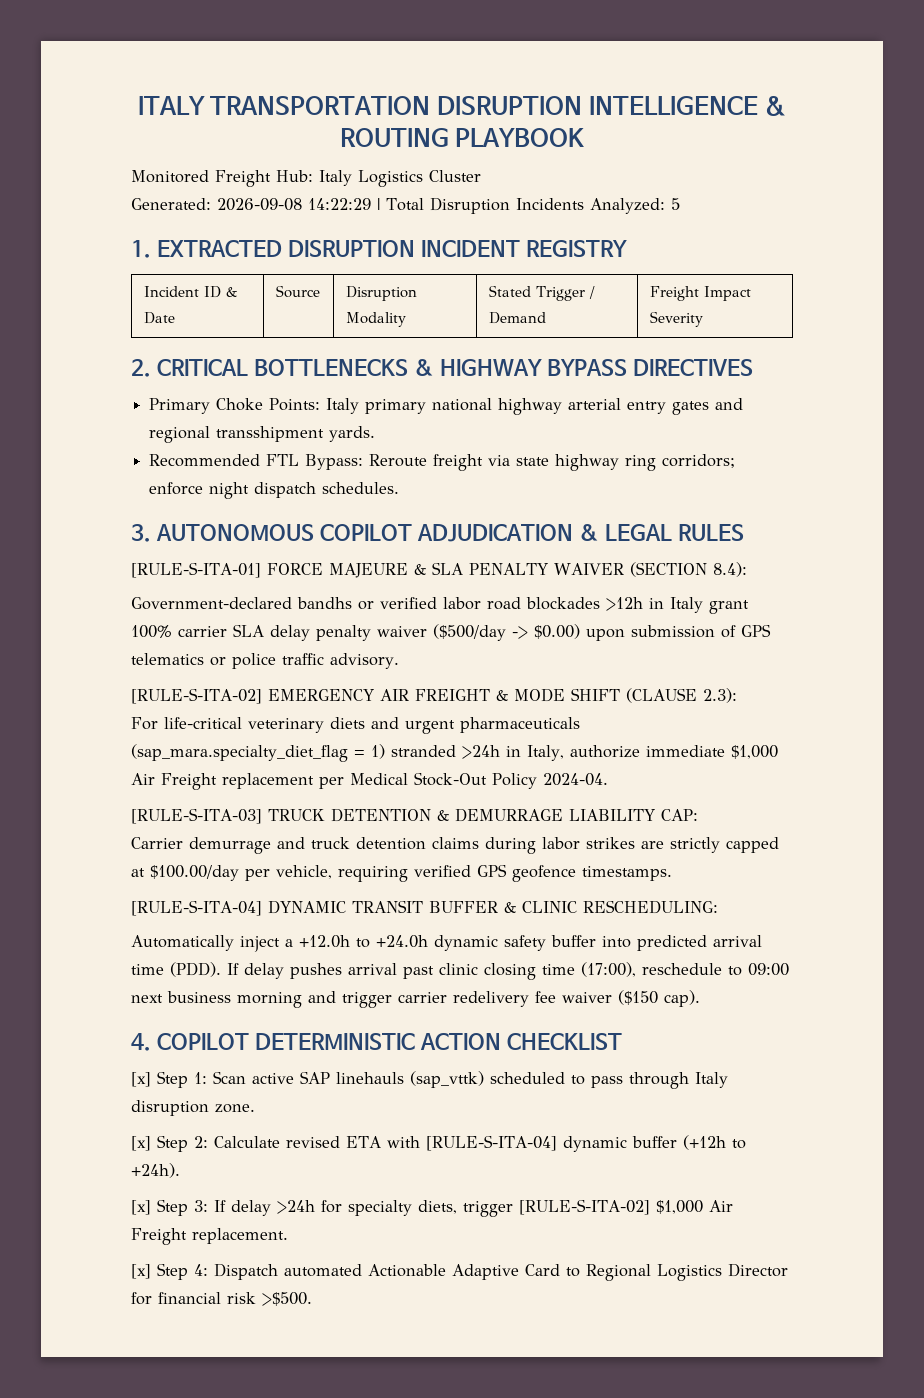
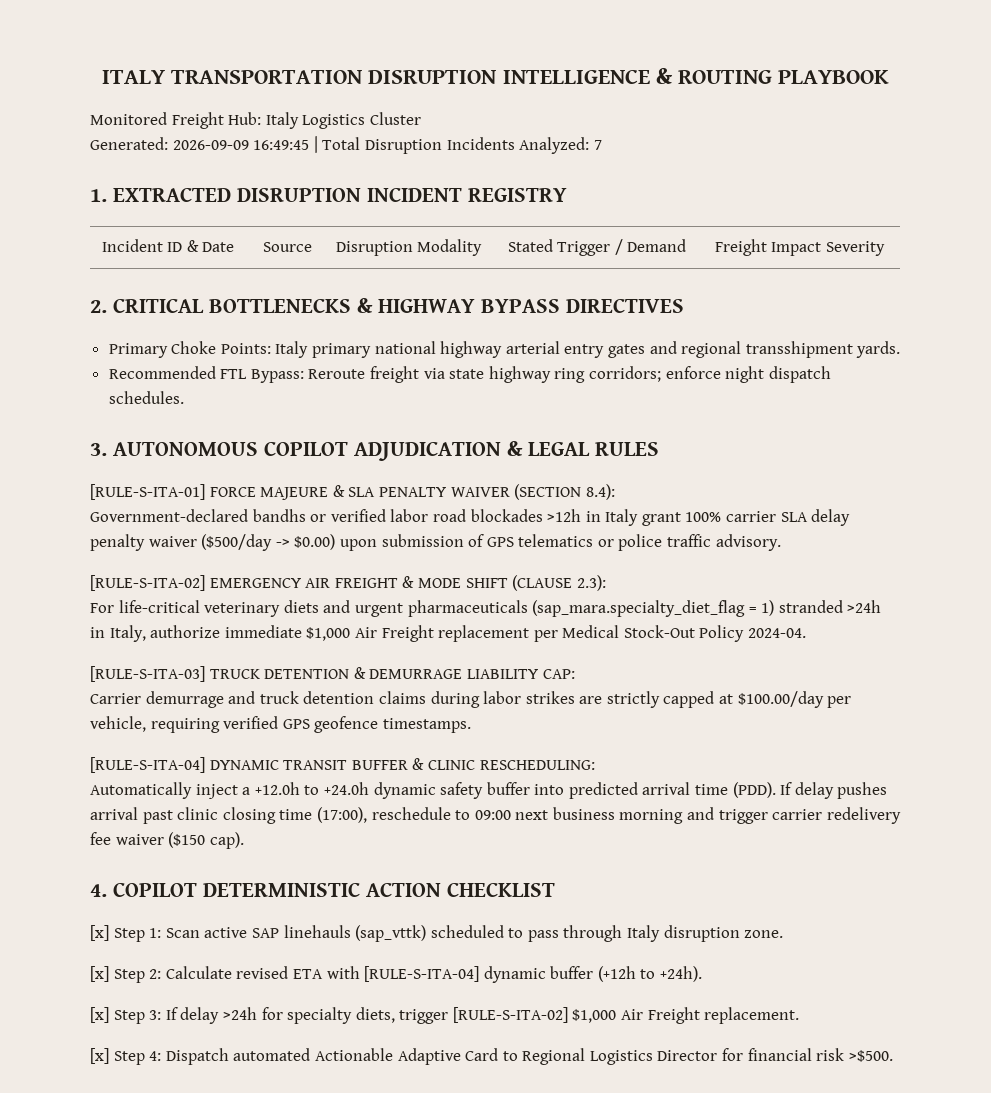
[217,198,371,211] 2026-09-08 14:22:29 -> [172,140,310,150] 2026-09-09 16:49:45
[670,198,680,210] 5 -> [593,140,602,150] 7

